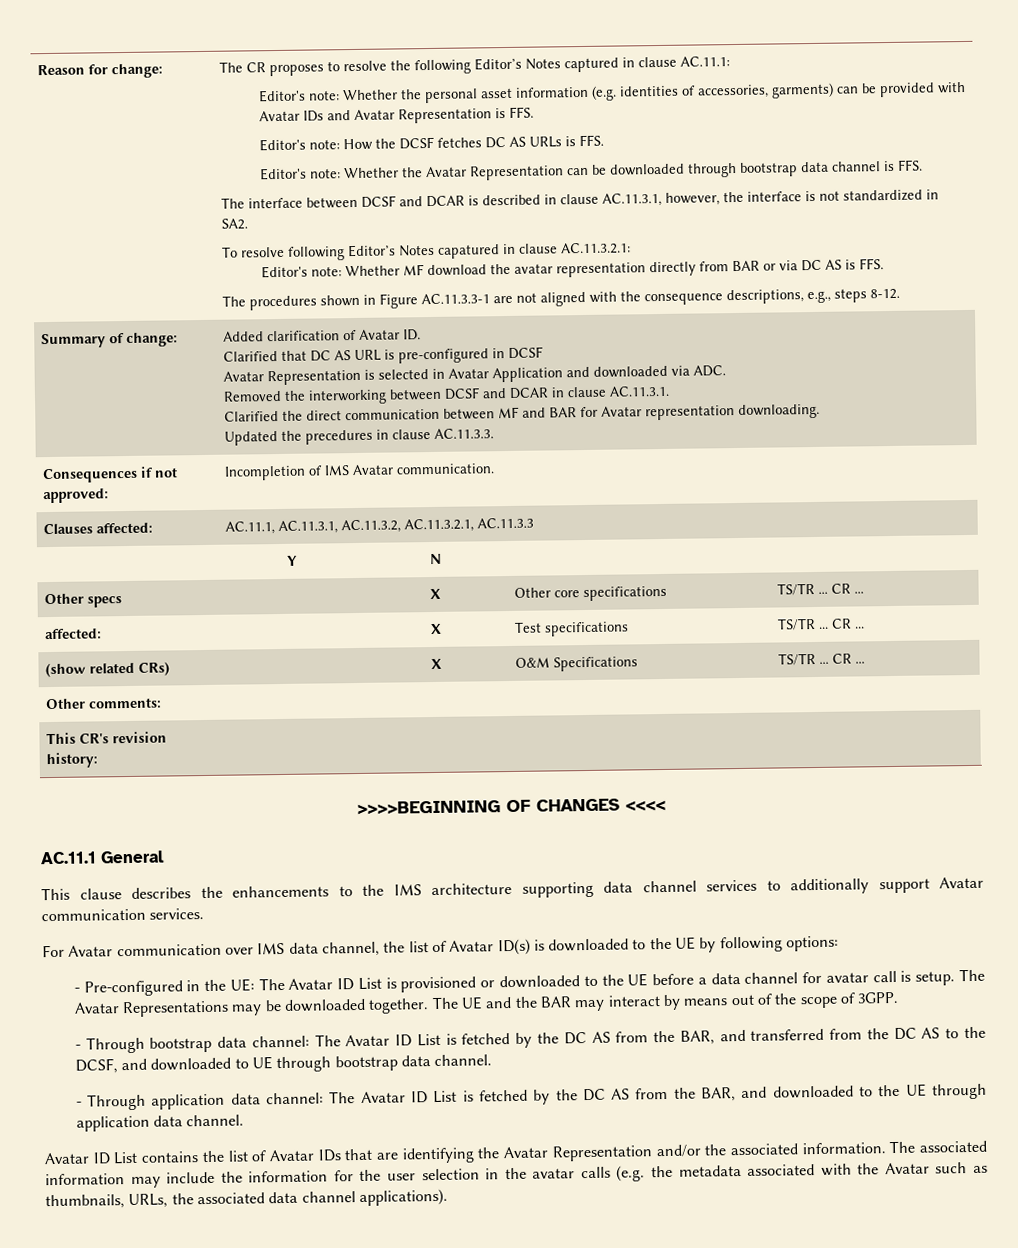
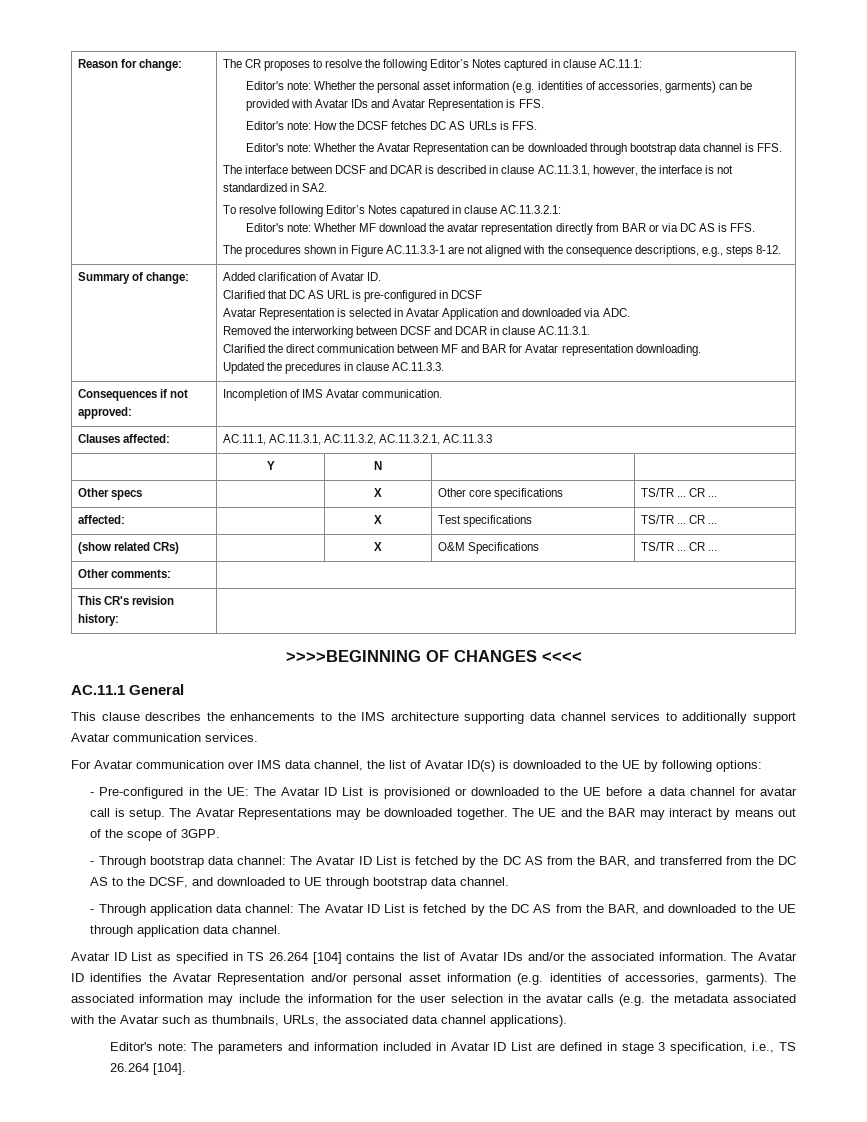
(139, 1158) none -> [157,952,342,964] as specified in TS 26.264 [104]
[344,1142,886,1164] that are identifying the Avatar Representation and/or the associated information. -> [527,952,797,961] [71,973,768,985] and/or the associated information. The Avatar ID identifies the Avatar Representation and/or personal asset information (e.g. identities of accessories, garments).
(448, 1197) none -> [109,1042,797,1054] [109,1063,186,1075] // Editor's note: The parameters and information included in Avatar ID List are defined in stage 3 specification, i.e., TS 26.264 [104].

